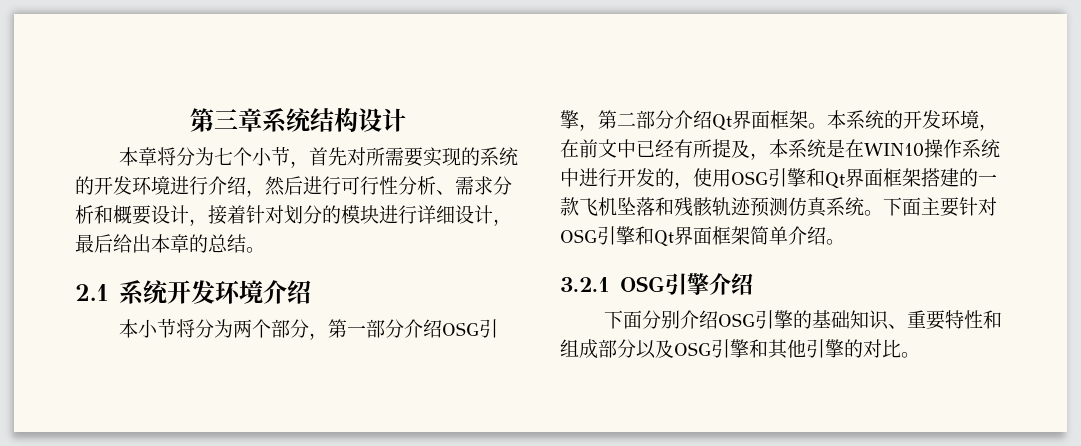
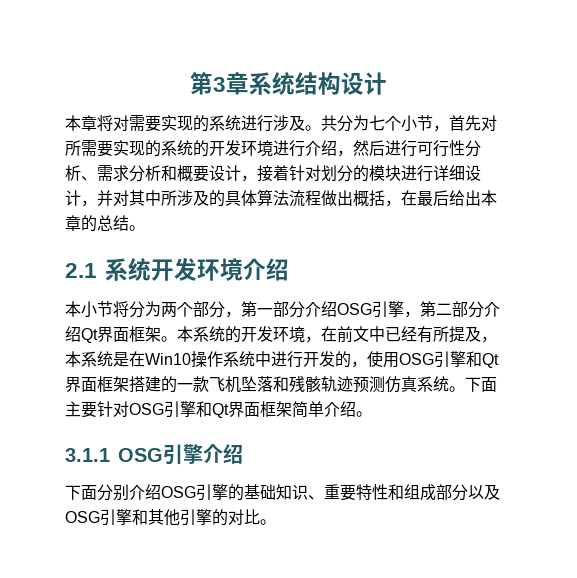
[190,108,238,132] 第三 -> [190,72,226,95] 第3
(176, 156) none -> [113,115,337,132] 对需要实现的系统进行涉及。共
(512, 222) none -> [97,189,417,207] 并对其中所涉及的具体算法流程做出概括，在
[864,143,924,157] WIN10 -> [145,353,191,365] Win10
[560,277,610,292] 3.2.1 -> [65,448,110,462] 3.1.1

